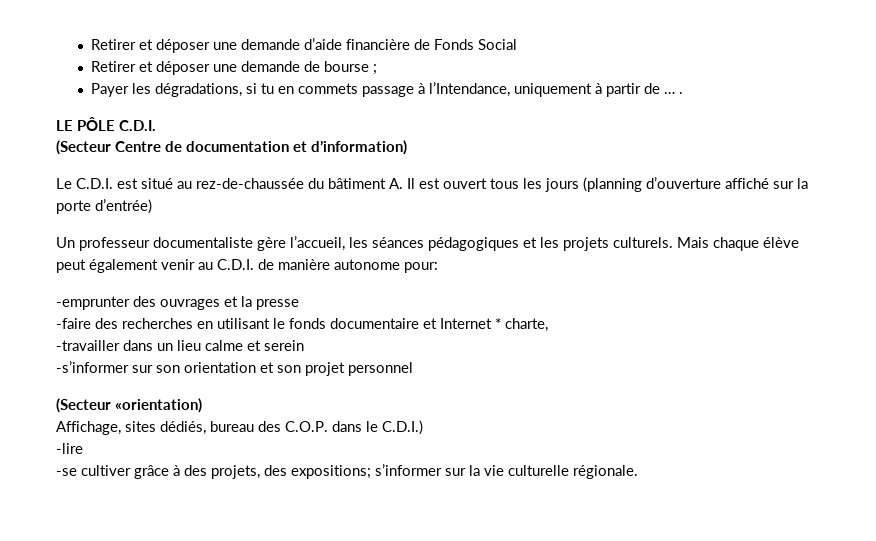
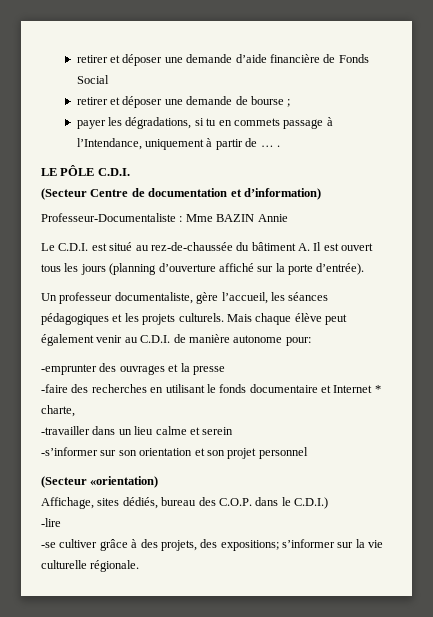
[91,39,137,50] Retirer -> [76,55,108,63] retirer
[91,61,137,72] Retirer -> [76,97,108,105] retirer
[91,83,130,97] Payer -> [76,120,106,129] payer
(407, 147) none -> [41,213,288,222] // Professeur-Documentaliste : Mme BAZIN Annie
[95,199,152,214] d’entrée) -> [316,263,365,275] d’entrée).
[153,237,253,248] documentaliste -> [114,292,193,304] documentaliste,

